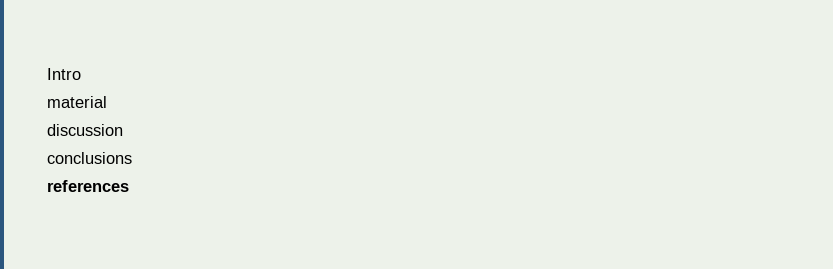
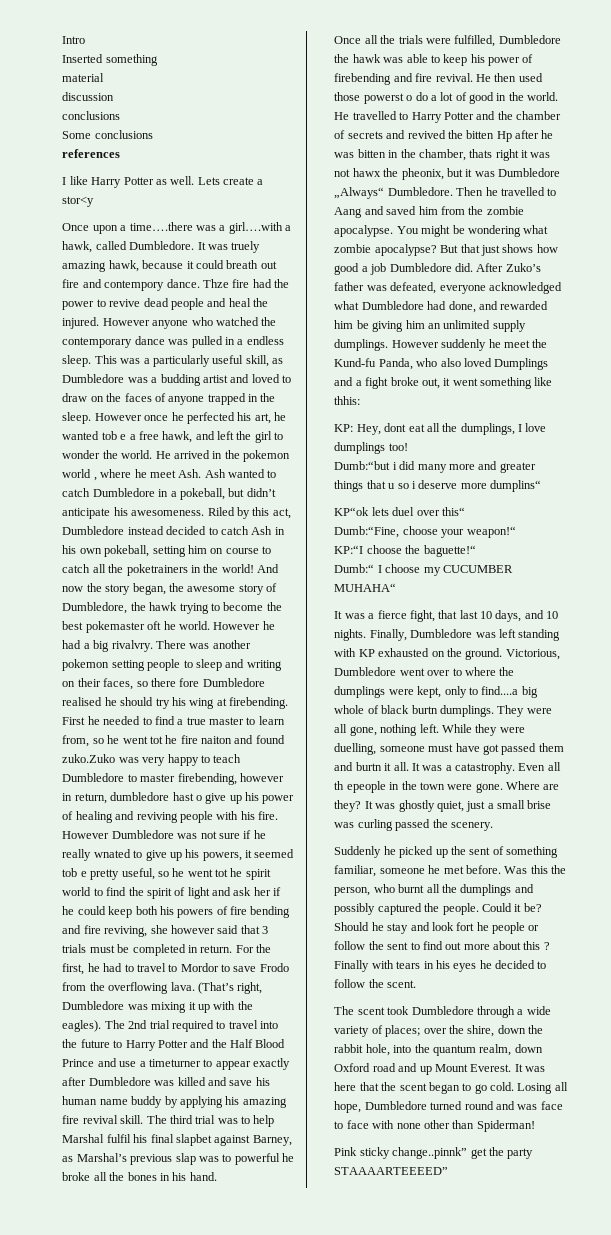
(82, 74) none -> [62,54,158,66] // Inserted something
(133, 158) none -> [62,130,153,139] // Some conclusions
(130, 186) none -> [62,176,264,188] [62,196,95,207] [62,222,292,234] [62,241,261,253] [62,260,277,272] [62,279,290,291] [62,298,269,310] [62,317,277,329] [62,336,284,348] [62,355,284,367] [62,374,292,386] [62,393,276,405] [62,412,287,424] [62,431,284,443] [62,450,291,462] [62,469,277,481] [62,488,276,500] [62,507,291,519] [62,526,285,535] [62,545,272,557] [62,564,280,576] [62,583,278,595] [62,602,282,614] [62,621,275,633] [62,640,251,652] [62,659,282,671] [62,678,265,690] [62,697,289,709] [62,716,285,725] [62,735,285,747] [62,754,242,766] [62,773,284,785] [62,792,295,804] [62,811,279,823] [62,830,266,839] [62,849,295,861] [62,868,271,880] [62,887,282,899] [62,906,291,918] [62,925,269,937] [62,944,272,956] [62,963,289,975] [62,982,263,994] [62,1001,253,1013] [62,1020,279,1032] [62,1039,286,1051] [62,1058,291,1070] [62,1077,270,1086] [62,1096,287,1108] [62,1115,275,1127] [62,1134,292,1146] [62,1153,295,1165] [62,1172,217,1181] [334,35,561,47] [334,54,534,66] [334,73,543,85] [334,92,559,104] [334,111,562,123] [334,130,554,142] [334,149,551,161] [334,168,561,180] [334,187,557,199] [334,206,524,218] [334,225,549,237] [334,244,558,256] [334,263,541,275] [334,282,562,294] [334,301,549,313] [334,320,526,332] [334,339,548,351] [334,358,549,370] [334,377,553,389] [334,396,361,405] [334,423,547,435] [334,442,408,454] [334,461,536,473] [334,480,542,492] [334,507,465,516] [334,526,516,538] [334,545,476,557] [334,564,513,576] [334,583,397,592] [334,610,559,622] [334,629,561,641] [334,648,560,660] [334,667,515,676] [334,686,538,698] [334,705,552,717] [334,724,525,736] [334,743,564,755] [334,762,561,774] [334,781,560,793] [334,800,552,812] [334,819,493,831] [334,846,559,858] [334,865,567,877] [334,884,534,896] [334,903,542,915] [334,922,540,934] [334,941,550,950] [334,960,547,972] [334,979,417,988] [334,1006,551,1018] [334,1025,544,1037] [334,1044,543,1056] [334,1063,546,1075] [334,1082,568,1094] [334,1101,563,1113] [334,1120,535,1132] [334,1147,534,1159] [334,1167,449,1175] // I like Harry Potter as well. Lets create a stor<y // Once upon a time….there was a girl….with a hawk, called Dumbledore. It was truely amazing hawk, because it could breath out fire and contempory dance. Thze fire had the power to revive dead people and heal the injured. However anyone who watched the contemporary dance was pulled in a endless sleep. This was a particularly useful skill, as Dumbledore was a budding artist and loved to draw on the faces of anyone trapped in the sleep. However once he perfected his art, he wanted tob e a free hawk, and left the girl to wonder the world. He arrived in the pokemon world , where he meet Ash. Ash wanted to catch Dumbledore in a pokeball, but didn’t anticipate his awesomeness. Riled by this act, Dumbledore instead decided to catch Ash in his own pokeball, setting him on course to catch all the poketrainers in the world! And now the story began, the awesome story of Dumbledore, the hawk trying to become the best pokemaster oft he world. However he had a big rivalvry. There was another pokemon setting people to sleep and writing on their faces, so there fore Dumbledore realised he should try his wing at firebending. First he needed to find a true master to learn from, so he went tot he fire naiton and found zuko.Zuko was very happy to teach Dumbledore to master firebending, however in return, dumbledore hast o give up his power of healing and reviving people with his fire. However Dumbledore was not sure if he really wnated to give up his powers, it seemed tob e pretty useful, so he went tot he spirit world to find the spirit of light and ask her if he could keep both his powers of fire bending and fire reviving, she however said that 3 trials must be completed in return. For the first, he had to travel to Mordor to save Frodo from the overflowing lava. (That’s right, Dumbledore was mixing it up with the eagles). The 2nd trial required to travel into the future to Harry Potter and the Half Blood Prince and use a timeturner to appear exactly after Dumbledore was killed and save his human name buddy by applying his amazing fire revival skill. The third trial was to help Marshal fulfil his final slapbet against Barney, as Marshal’s previous slap was to powerful he broke all the bones in his hand. // Once all the trials were fulfilled, Dumbledore the hawk was able to keep his power of firebending and fire revival. He then used those powerst o do a lot of good in the world. He travelled to Harry Potter and the chamber of secrets and revived the bitten Hp after he was bitten in the chamber, thats right it was not hawx the pheonix, but it was Dumbledore „Always“ Dumbledore. Then he travelled to Aang and saved him from the zombie apocalypse. You might be wondering what zombie apocalypse? But that just shows how good a job Dumbledore did. After Zuko’s father was defeated, everyone acknowledged what Dumbledore had done, and rewarded him be giving him an unlimited supply dumplings. However suddenly he meet the Kund-fu Panda, who also loved Dumplings and a fight broke out, it went something like thhis: // KP: Hey, dont eat all the dumplings, I love dumplings too! // Dumb:“but i did many more and greater things that u so i deserve more dumplins“ // KP“ok lets duel over this“ // Dumb:“Fine, choose your weapon!“ // KP:“I choose the baguette!“ // Dumb:“ I choose my CUCUMBER MUHAHA“ // It was a fierce fight, that last 10 days, and 10 nights. Finally, Dumbledore was left standing with KP exhausted on the ground. Victorious, Dumbledore went over to where the dumplings were kept, only to find....a big whole of black burtn dumplings. They were all gone, nothing left. While they were duelling, someone must have got passed them and burtn it all. It was a catastrophy. Even all th epeople in the town were gone. Where are they? It was ghostly quiet, just a small brise was curling passed the scenery. // Suddenly he picked up the sent of something familiar, someone he met before. Was this the person, who burnt all the dumplings and possibly captured the people. Could it be? Should he stay and look fort he people or follow the sent to find out more about this ? Finally with tears in his eyes he decided to follow the scent. // The scent took Dumbledore through a wide variety of places; over the shire, down the rabbit hole, into the quantum realm, down Oxford road and up Mount Everest. It was here that the scent began to go cold. Losing all hope, Dumbledore turned round and was face to face with none other than Spiderman! // Pink sticky change..pinnk” get the party STAAAARTEEEED”

